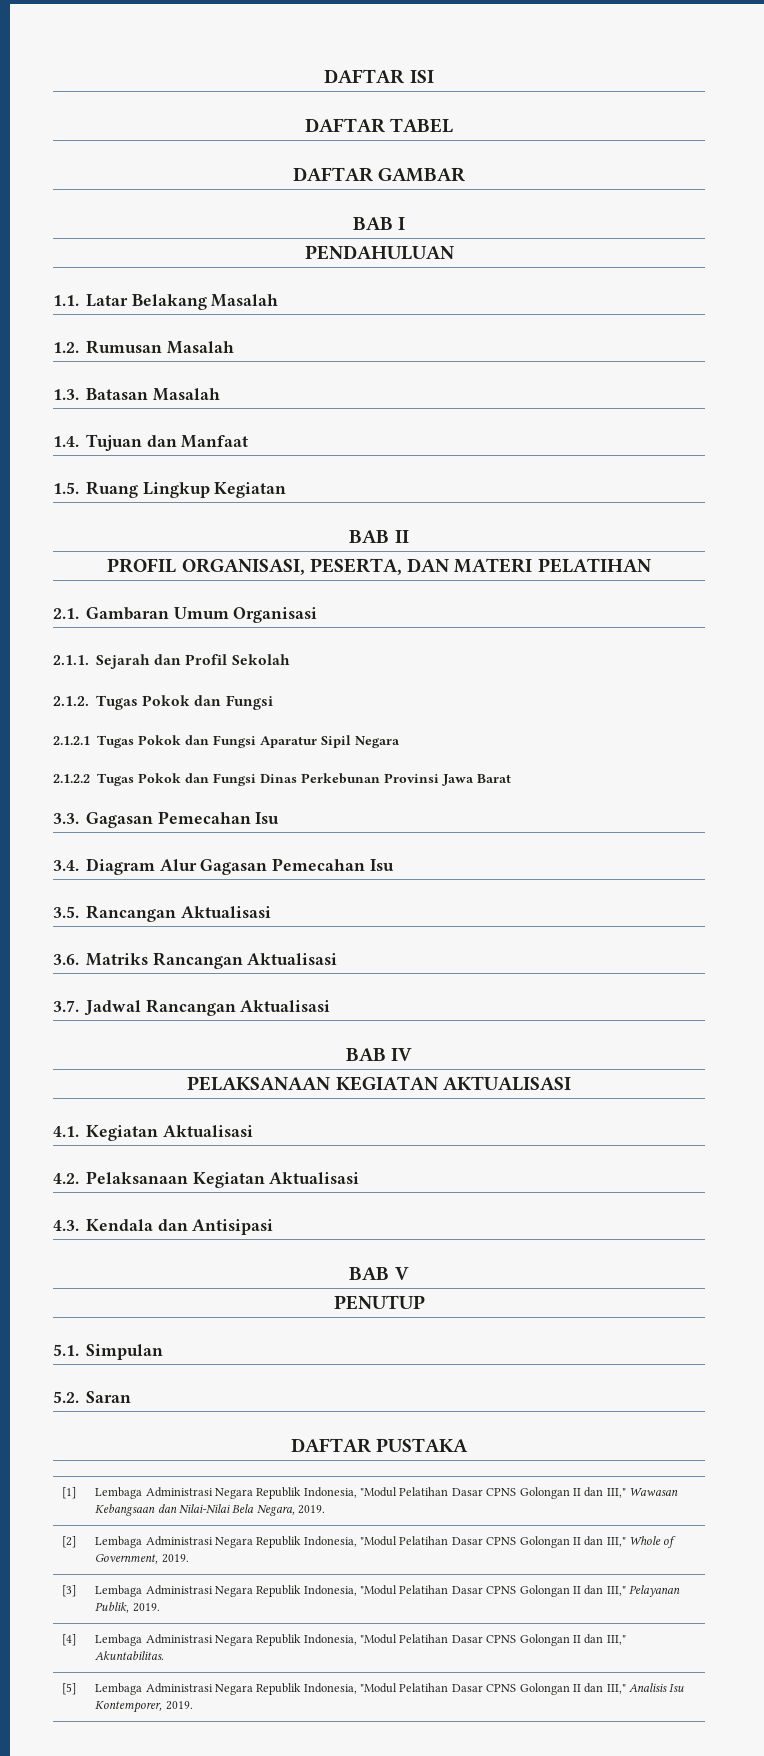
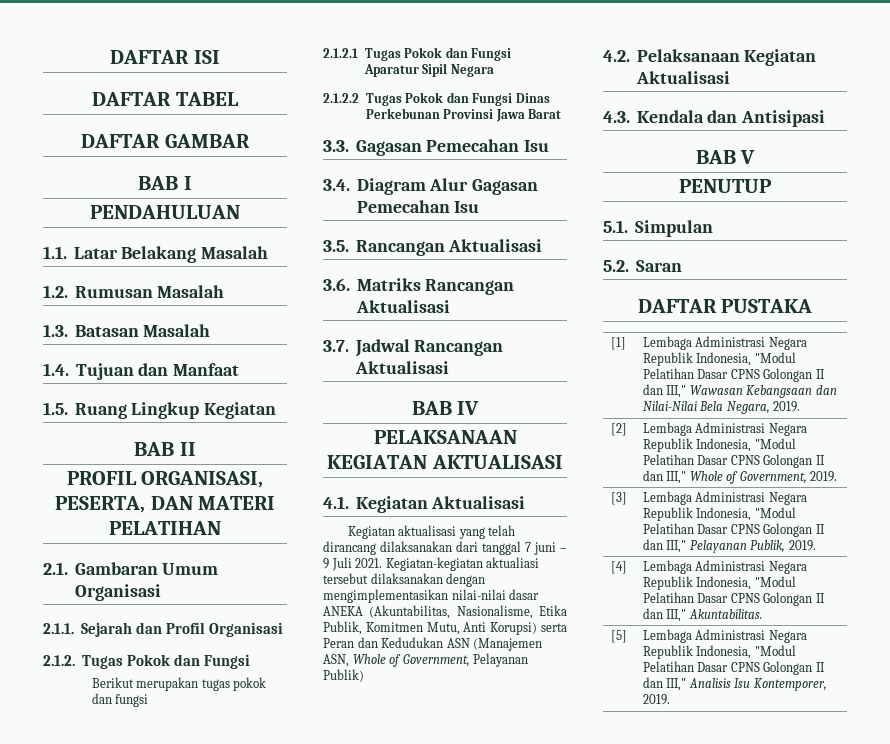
[231,654,290,665] Sekolah -> [208,622,283,637] Organisasi
(273, 702) none -> [91,677,267,691] [91,693,149,707] // Berikut merupakan tugas pokok dan fungsi
(253, 1131) none -> [347,525,516,539] [323,541,567,555] [323,557,540,571] [323,573,486,587] [323,589,540,603] [323,605,567,619] [323,621,567,635] [323,637,543,651] [323,653,529,667] [323,669,364,682] // Kegiatan aktualisasi yang telah dirancang dilaksanakan dari tanggal 7 juni – 9 Juli 2021. Kegiatan-kegiatan aktualiasi tersebut dilaksanakan dengan mengimplementasikan nilai-nilai dasar ANEKA (Akuntabilitas, Nasionalisme, Etika Publik, Komitmen Mutu, Anti Korupsi) serta Peran dan Kedudukan ASN (Manajemen ASN, Whole of Government, Pelayanan Publik)

